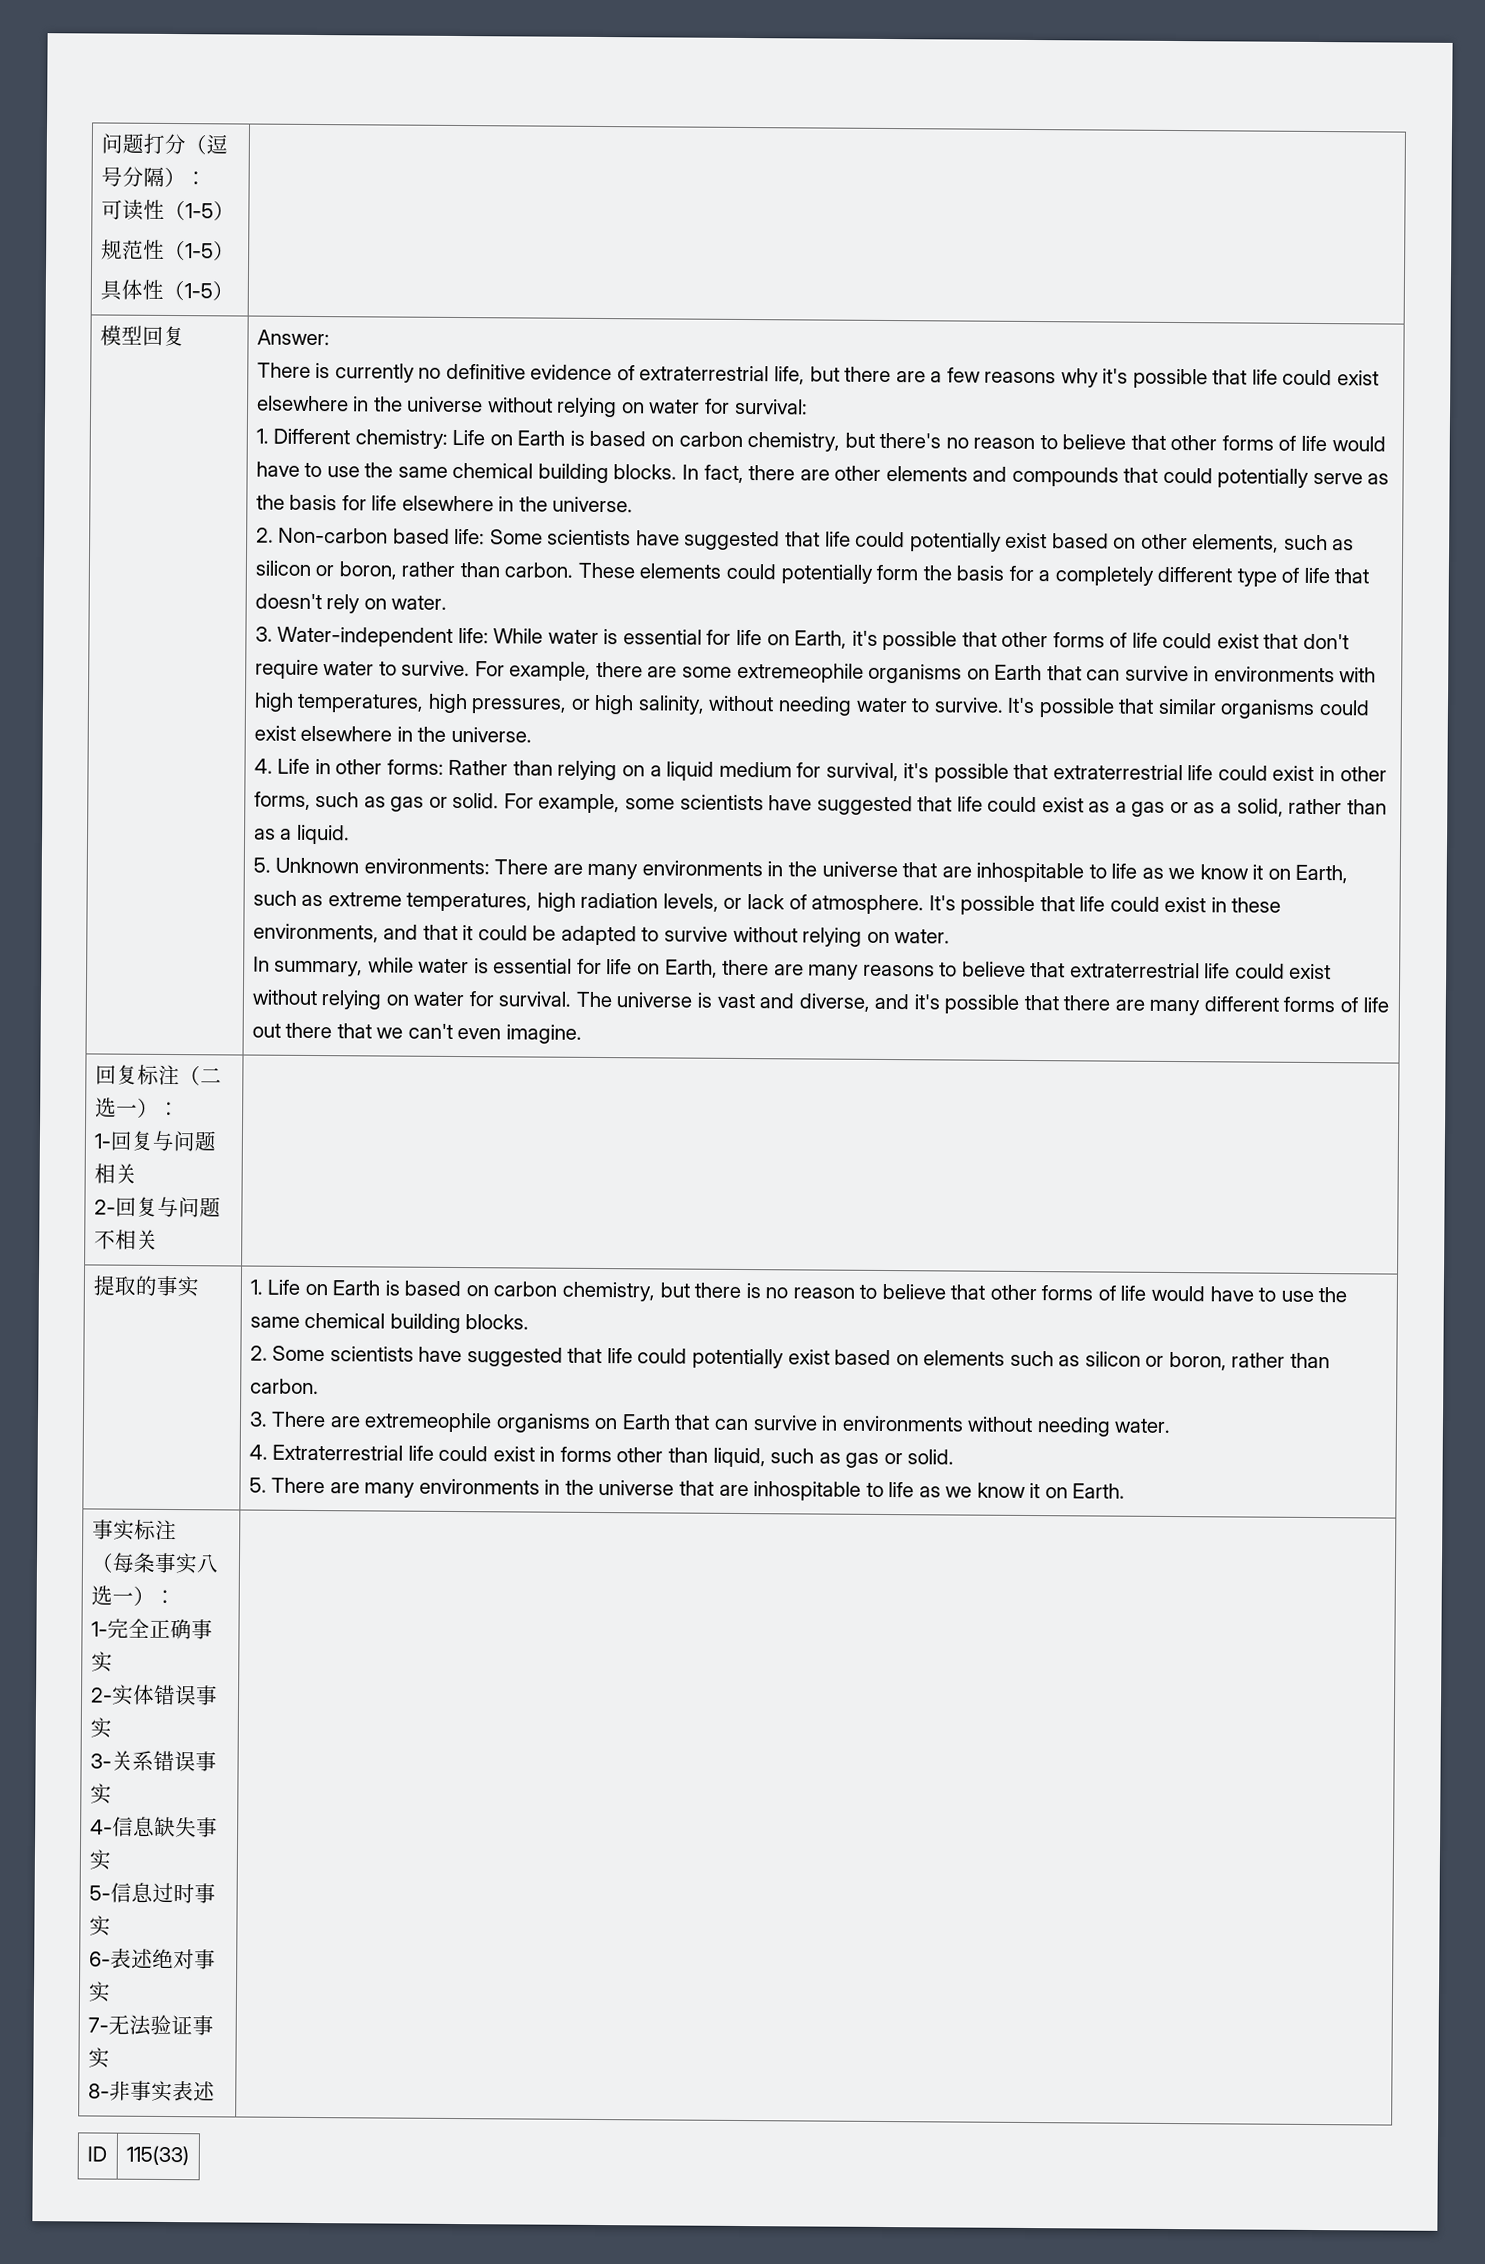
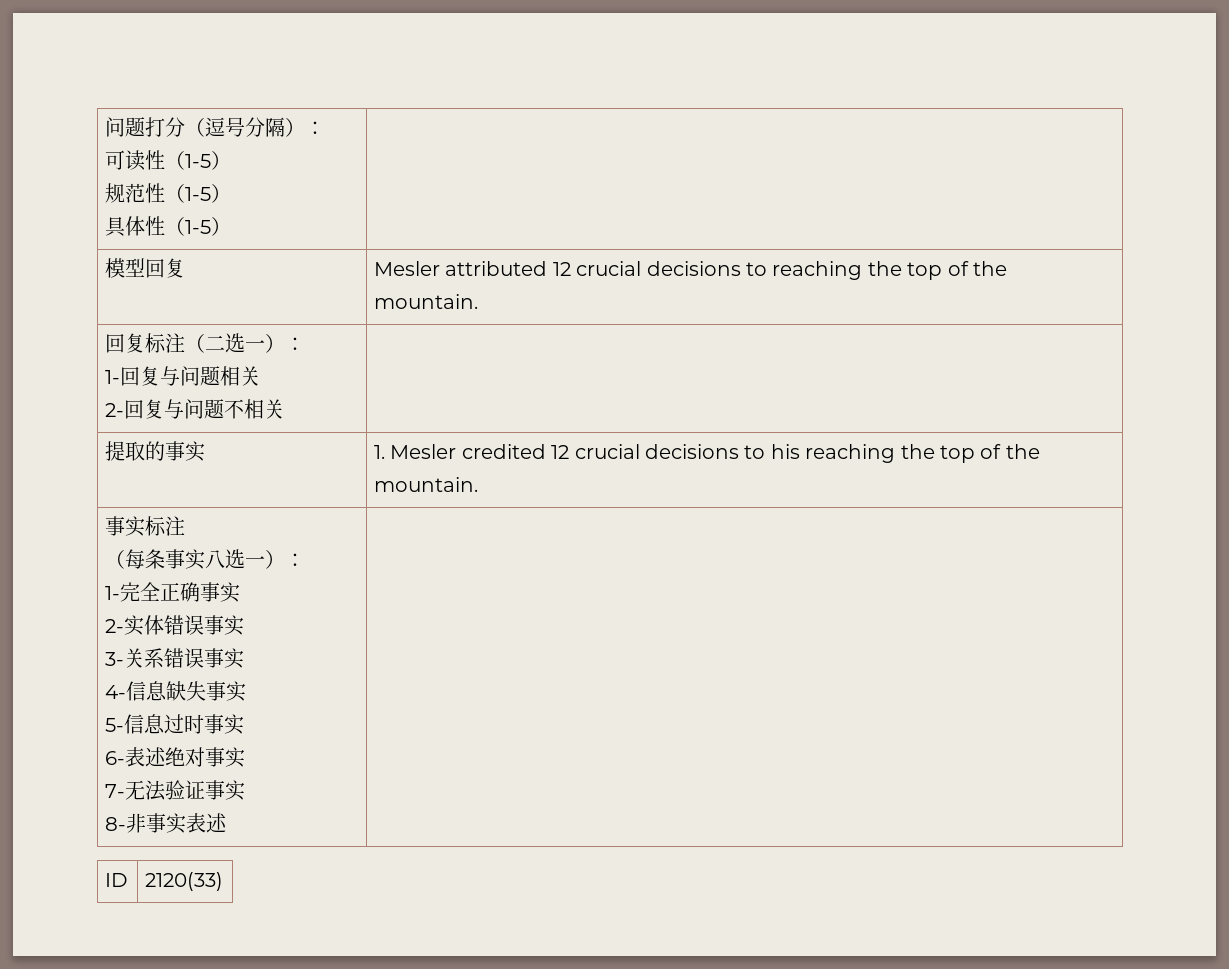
[256,329,330,346] [256,362,1379,389] [256,395,808,418] [255,428,1386,452] [255,461,1390,488] [255,494,634,513] [255,527,1355,553] [254,560,1370,587] [254,593,448,614] [254,626,1349,651] [254,659,1377,684] [253,692,1370,719] [253,725,532,743] [253,758,1387,783] [253,791,1387,817] [253,824,350,845] [252,857,1349,884] [252,890,1282,916] [252,923,951,947] [252,956,1332,980] [251,989,1389,1016] [251,1022,582,1044] Answer: // There is currently no definitive evidence of extraterrestrial life, but there are a few reasons why it's possible that life could exist elsewhere in the universe without relying on water for survival: // 1. Different chemistry: Life on Earth is based on carbon chemistry, but there's no reason to believe that other forms of life would have to use the same chemical building blocks. In fact, there are other elements and compounds that could potentially serve as the basis for life elsewhere in the universe. // 2. Non-carbon based life: Some scientists have suggested that life could potentially exist based on other elements, such as silicon or boron, rather than carbon. These elements could potentially form the basis for a completely different type of life that doesn't rely on water. // 3. Water-independent life: While water is essential for life on Earth, it's possible that other forms of life could exist that don't require water to survive. For example, there are some extremeophile organisms on Earth that can survive in environments with high temperatures, high pressures, or high salinity, without needing water to survive. It's possible that similar organisms could exist elsewhere in the universe. // 4. Life in other forms: Rather than relying on a liquid medium for survival, it's possible that extraterrestrial life could exist in other forms, such as gas or solid. For example, some scientists have suggested that life could exist as a gas or as a solid, rather than as a liquid. // 5. Unknown environments: There are many environments in the universe that are inhospitable to life as we know it on Earth, such as extreme temperatures, high radiation levels, or lack of atmosphere. It's possible that life could exist in these environments, and that it could be adapted to survive without relying on water. // In summary, while water is essential for life on Earth, there are many reasons to believe that extraterrestrial life could exist without relying on water for survival. The universe is vast and diverse, and it's possible that there are many different forms of life out there that we can't even imagine. -> [374,261,1008,280] [374,294,479,309] Mesler attributed 12 crucial decisions to reaching the top of the mountain.
[267,1279,1348,1303] [249,1312,530,1334] [249,1345,1330,1371] [249,1378,319,1395] [248,1411,1172,1437] [248,1444,955,1468] [248,1477,1126,1501] Life on Earth is based on carbon chemistry, but there is no reason to believe that other forms of life would have to use the same chemical building blocks. // 2. Some scientists have suggested that life could potentially exist based on elements such as silicon or boron, rather than carbon. // 3. There are extremeophile organisms on Earth that can survive in environments without needing water. // 4. Extraterrestrial life could exist in forms other than liquid, such as gas or solid. // 5. There are many environments in the universe that are inhospitable to life as we know it on Earth. -> [390,444,1040,463] [374,477,479,492] Mesler credited 12 crucial decisions to his reaching the top of the mountain.
[125,2145,189,2166] 115(33) -> [145,872,224,891] 2120(33)

